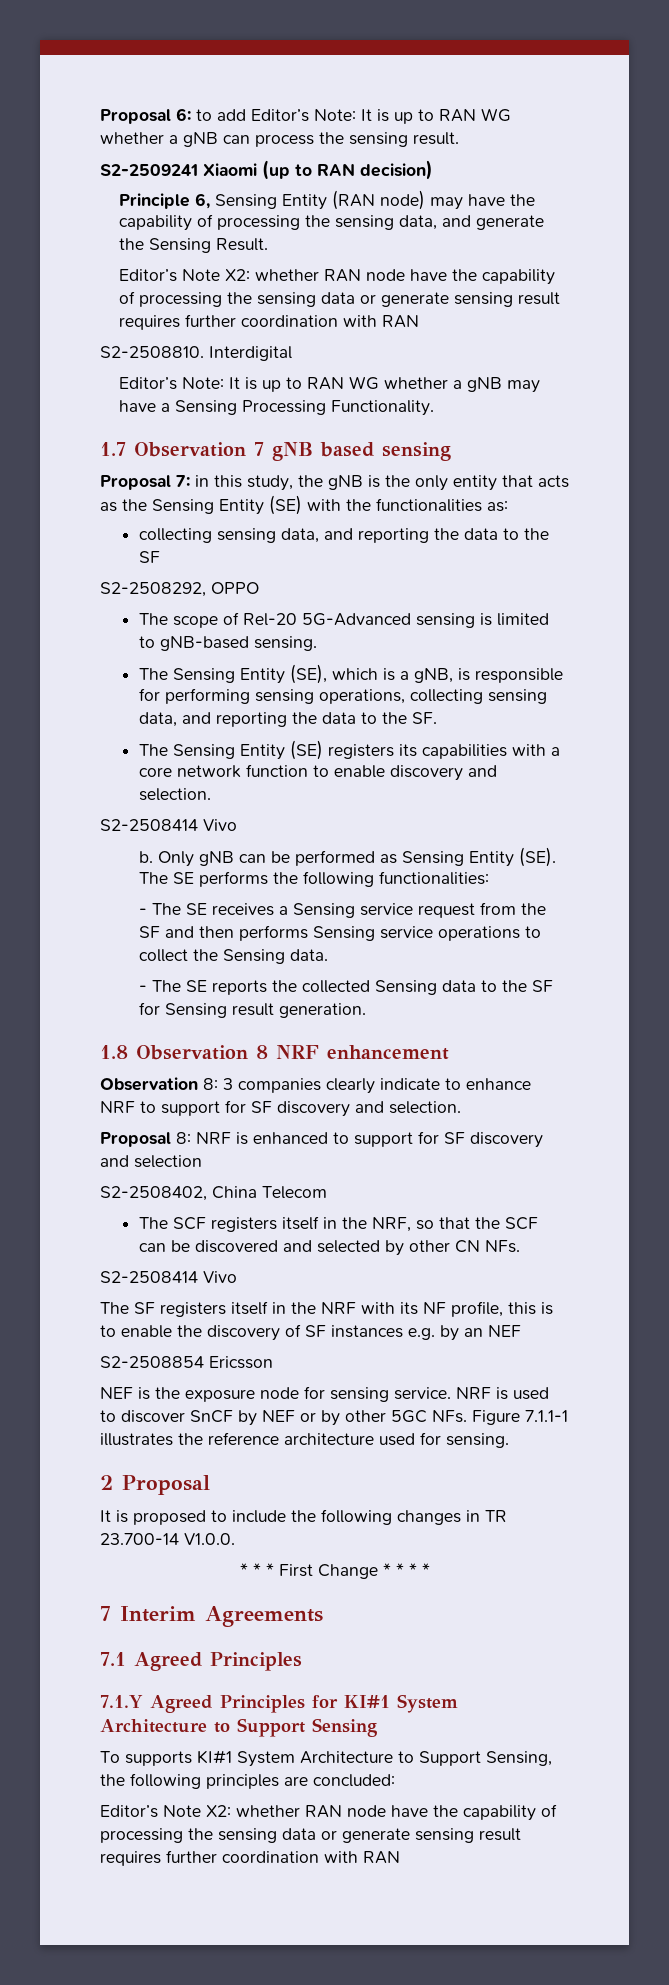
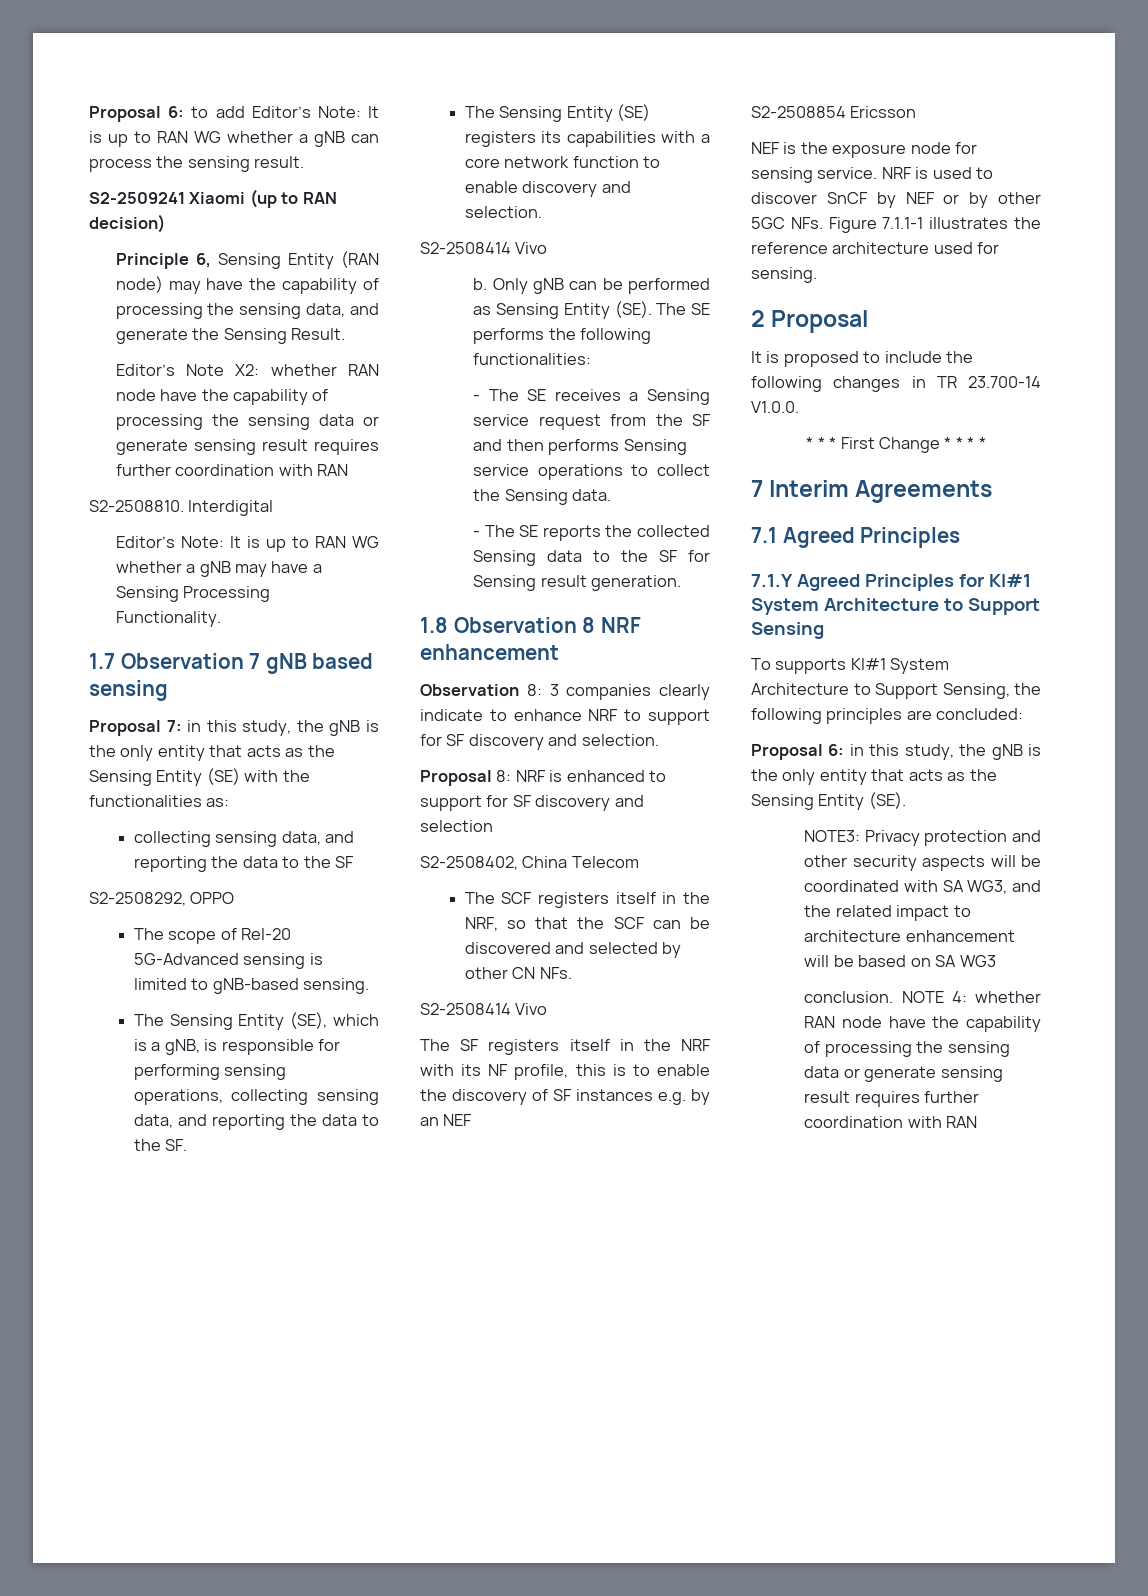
[100,1805,231,1818] Editor’s Note X2: -> [751,744,1041,760] [751,769,997,785] [751,792,906,810] [804,830,1041,846] [804,855,1041,871] [804,880,1041,894] [804,905,971,921] [804,930,1015,942] [804,955,996,967] [804,991,967,1003] Proposal 6: in this study, the gNB is the only entity that acts as the Sensing Entity (SE). // NOTE3: Privacy protection and other security aspects will be coordinated with SA WG3, and the related impact to architecture enhancement will be based on SA WG3 // conclusion. NOTE 4:

